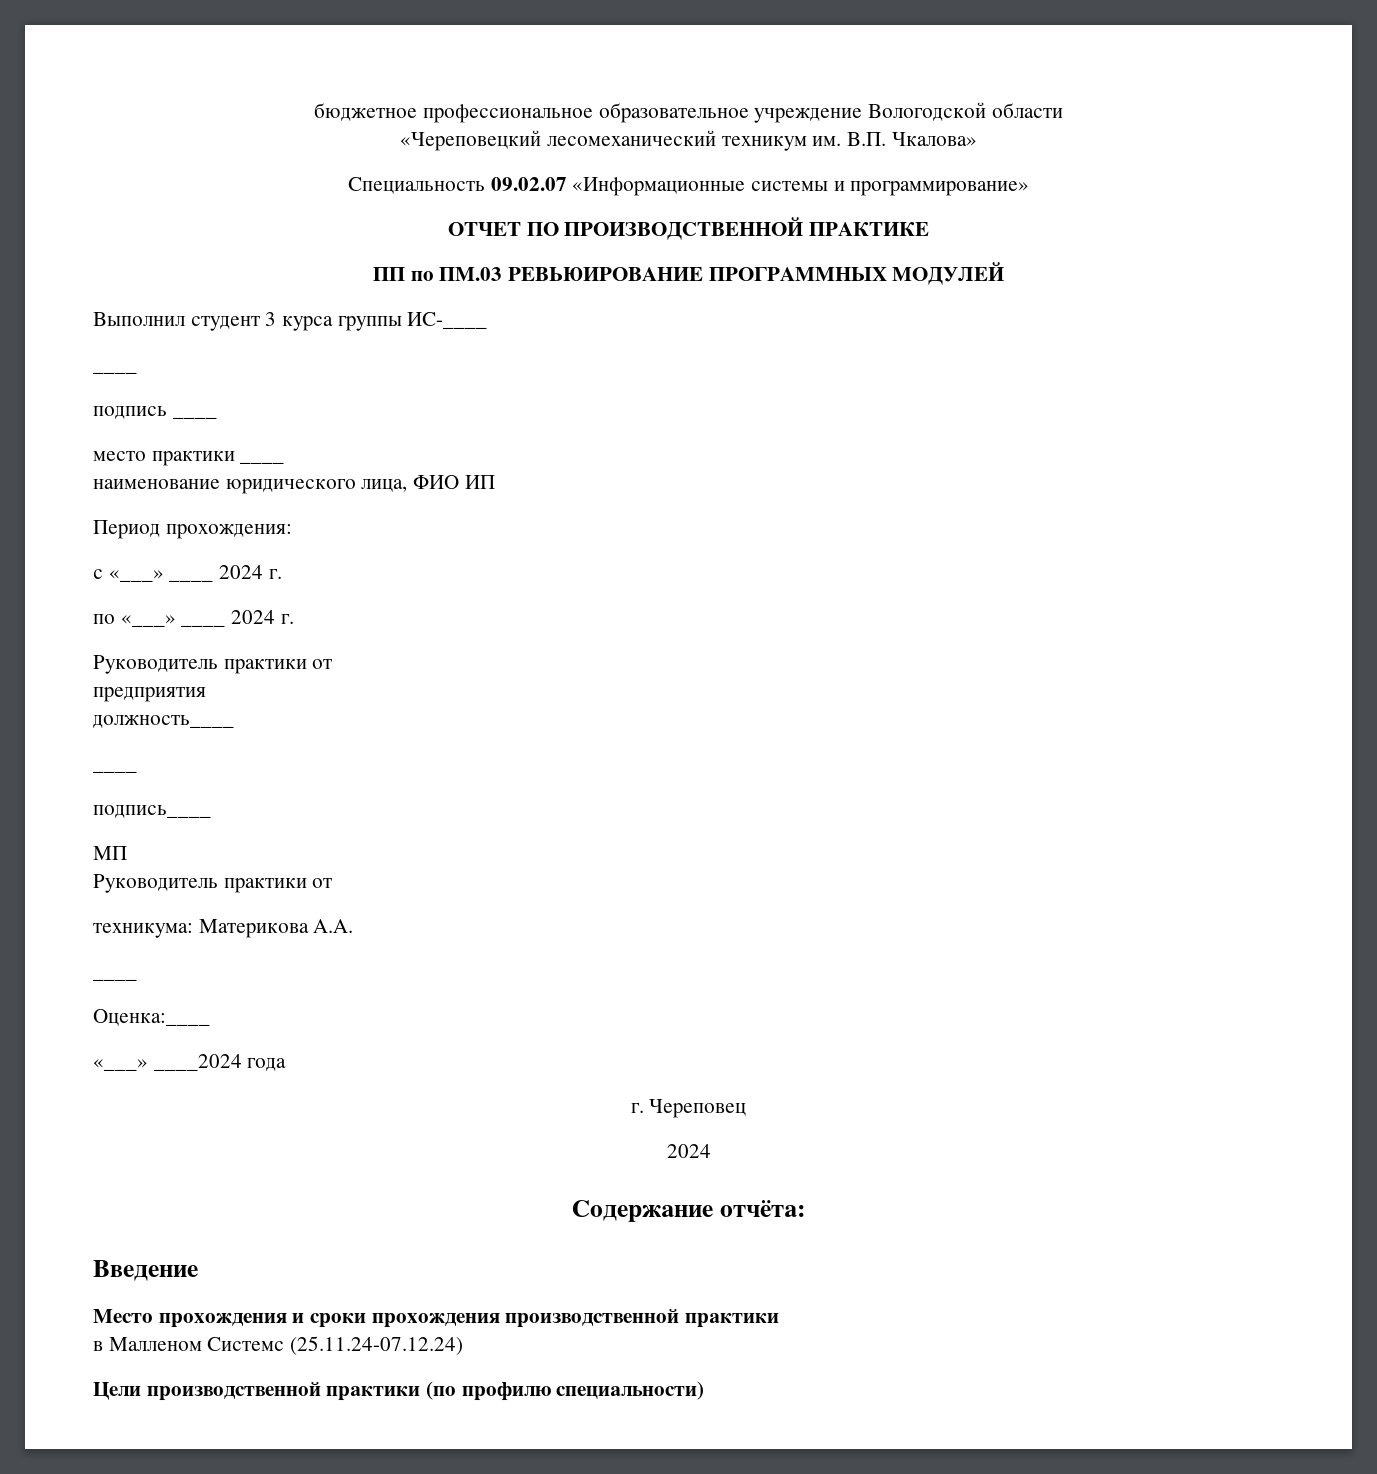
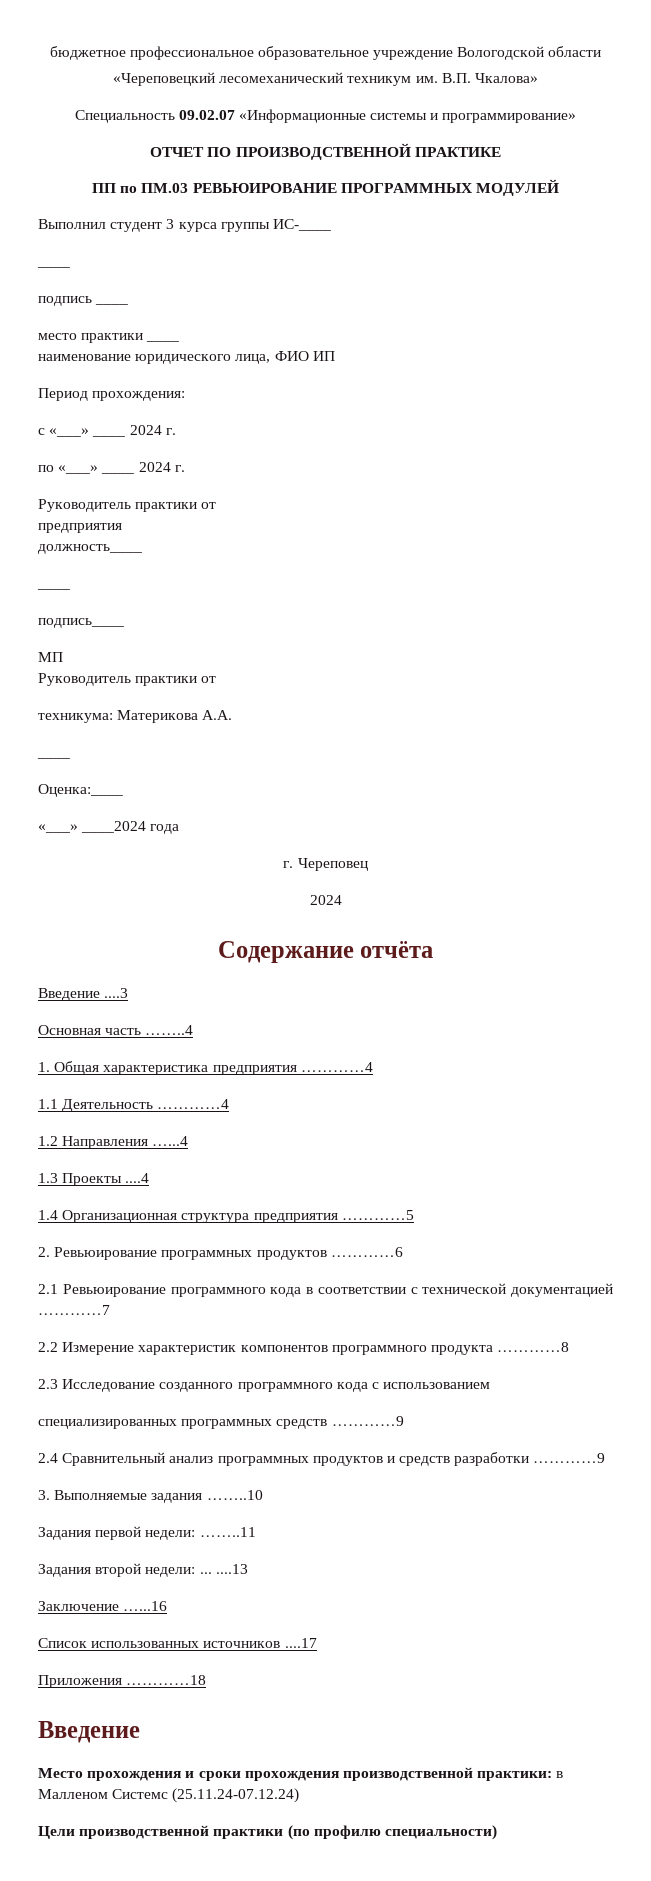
[719,1200,805,1217] отчёта: -> [360,941,434,958] [38,988,129,1001] [38,1025,194,1035] [38,1061,373,1075] [38,1099,230,1112] [38,1136,189,1149] [38,1173,150,1186] [38,1210,414,1223] [38,1247,403,1260] [38,1283,613,1297] [38,1305,110,1315] [38,1342,570,1355] [38,1379,491,1392] [38,1416,404,1429] [38,1452,606,1466] [38,1490,263,1503] [38,1526,256,1540] [38,1563,248,1577] [38,1601,168,1611] [38,1638,317,1648] [38,1675,207,1688] отчёта // Введение ....3 // Основная часть ……..4 // 1. Общая характеристика предприятия …………4 // 1.1 Деятельность …………4 // 1.2 Направления …...4 // 1.3 Проекты ....4 // 1.4 Организационная структура предприятия …………5 // 2. Ревьюирование программных продуктов …………6 // 2.1 Ревьюирование программного кода в соответствии с технической документацией …………7 // 2.2 Измерение характеристик компонентов программного продукта …………8 // 2.3 Исследование созданного программного кода с использованием // специализированных программных средств …………9 // 2.4 Сравнительный анализ программных продуктов и средств разработки …………9 // 3. Выполняемые задания ……..10 // Задания первой недели: ……..11 // Задания второй недели: ... ....13 // Заключение …...16 // Список использованных источников ....17 // Приложения …………18
[685,1313,780,1328] практики // -> [477,1771,553,1781] практики:

